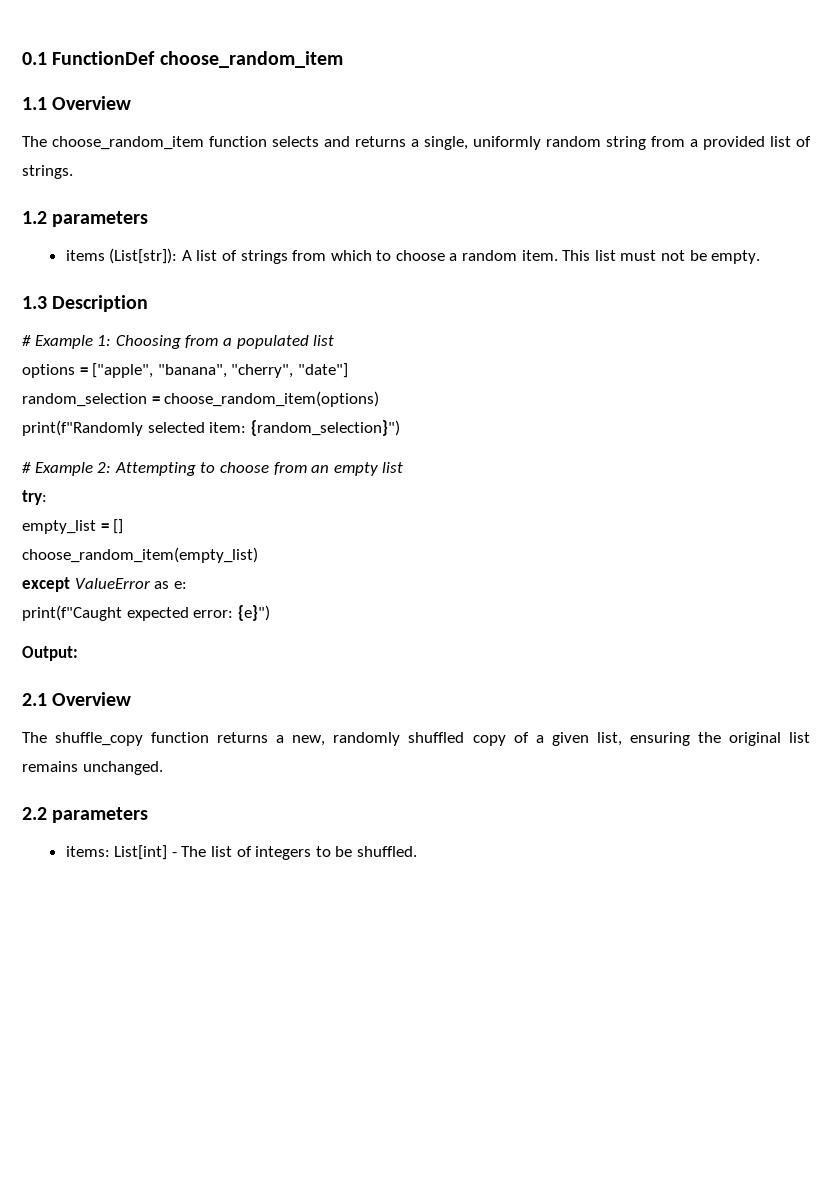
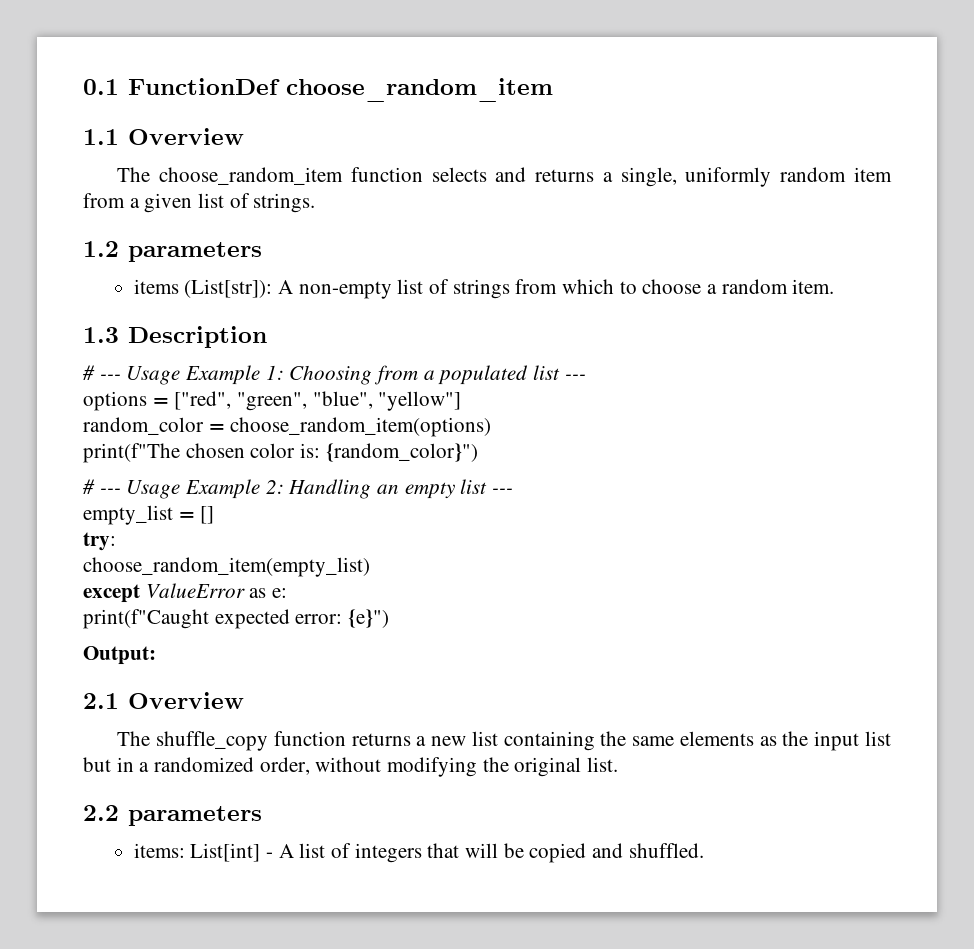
[606,136,765,150] string from a provided -> [853,167,892,182] [83,193,193,213] item from a given
(192, 255) none -> [298,281,392,299] non-empty
[562,250,761,264] This list must not be empty. -> (835, 286) none
(31, 340) none -> [99,366,181,385] --- Usage
(335, 340) none -> [564,374,586,380] ---
[92,363,348,378] [22,391,380,407] [22,420,400,436] [22,462,307,476] ["apple", "banana", "cherry", "date"] // random_selection = choose_random_item(options) // print(f"Randomly selected item: {random_selection}") // # Example 2: Attempting to choose from -> [174,391,462,411] [83,417,492,437] [83,443,478,463] [83,479,372,499] ["red", "green", "blue", "yellow"] // random_color = choose_random_item(options) // print(f"The chosen color is: {random_color}") // # --- Usage Example 2: Handling
[22,490,47,505] // try: -> [492,488,514,494] ---
(124, 526) none -> [83,532,116,551] // try:
[292,732,810,746] [22,761,163,775] new, randomly shuffled copy of a given list, ensuring the original list remains unchanged. -> [431,731,892,751] [83,757,619,777] new list containing the same elements as the input list but in a randomized order, without modifying the original list.
[181,846,207,857] The -> [278,844,294,858] A
[315,846,353,857] to be -> [427,843,624,863] that will be copied and

